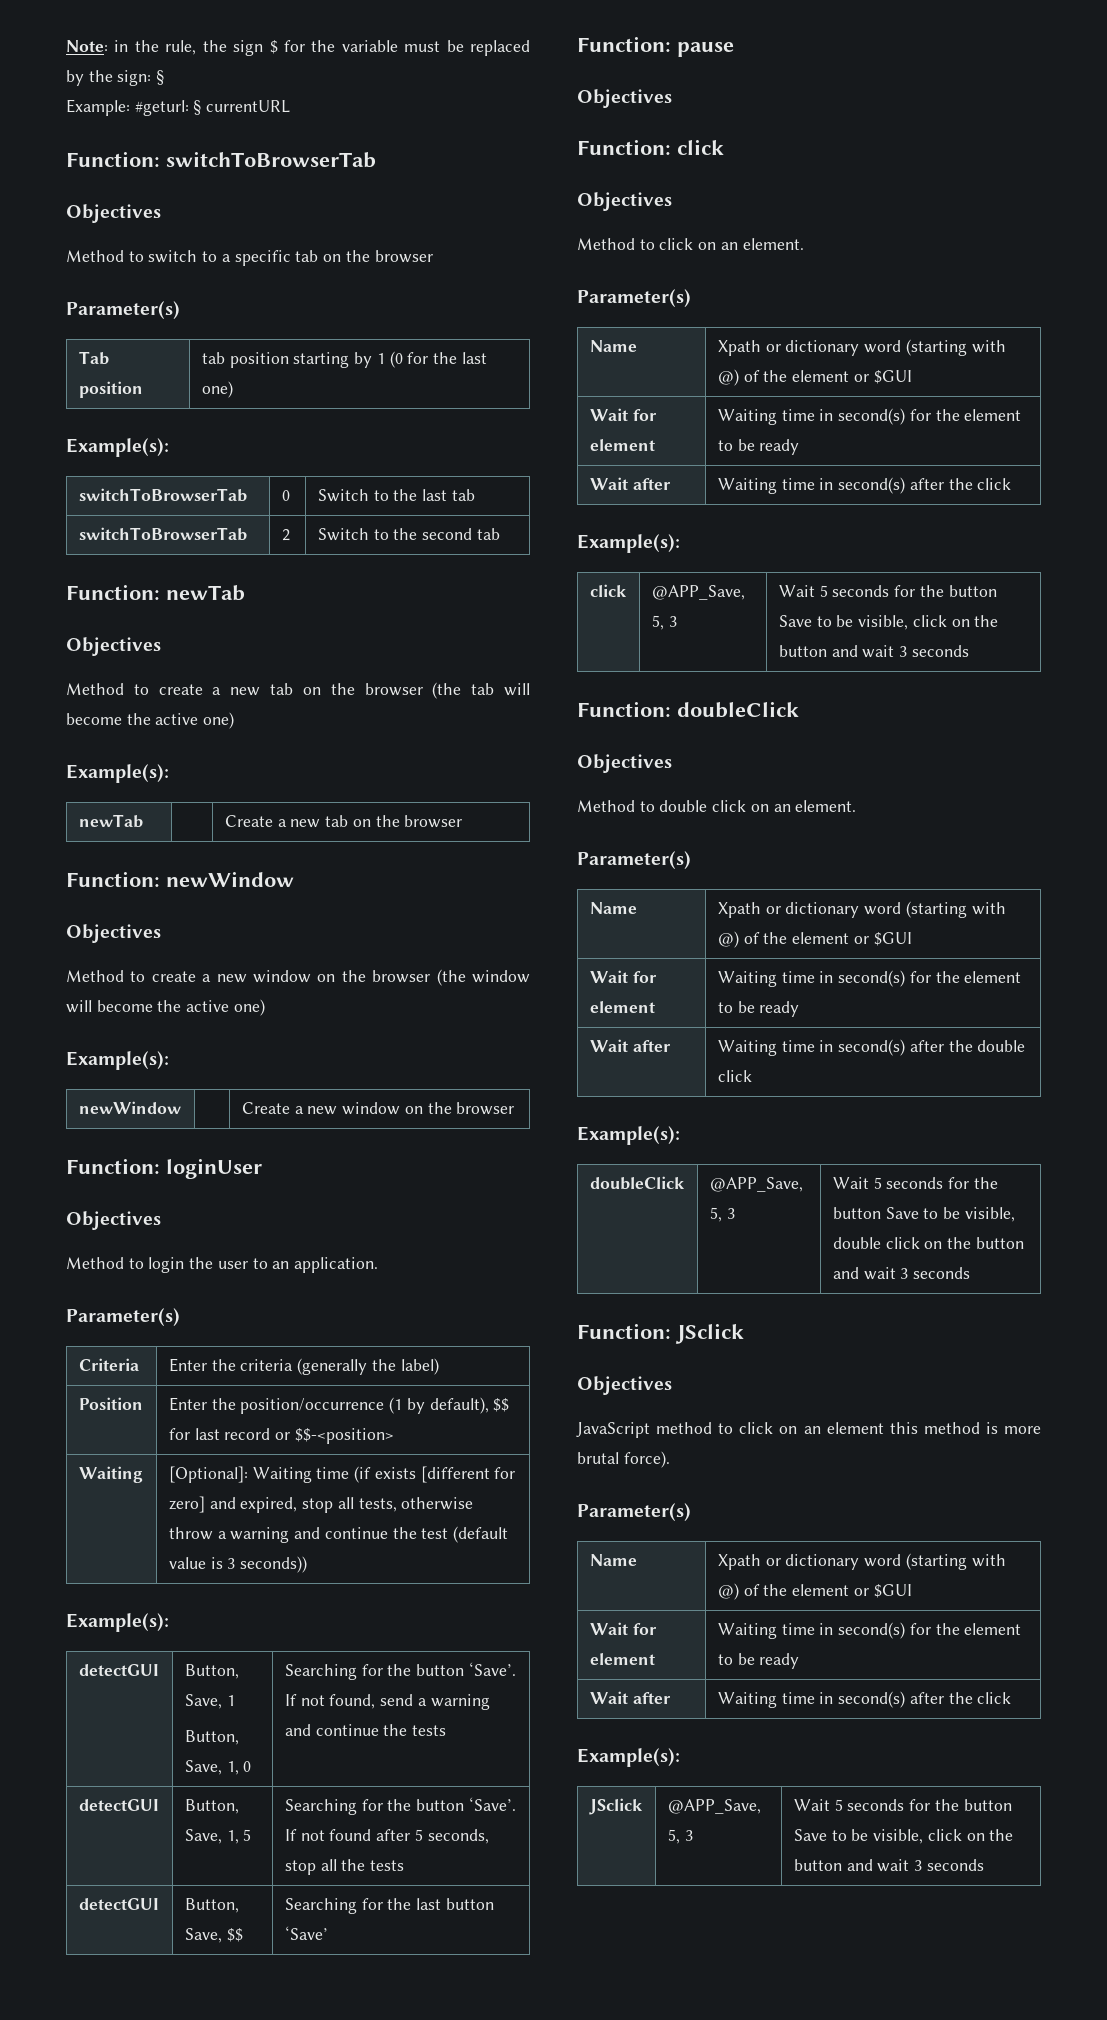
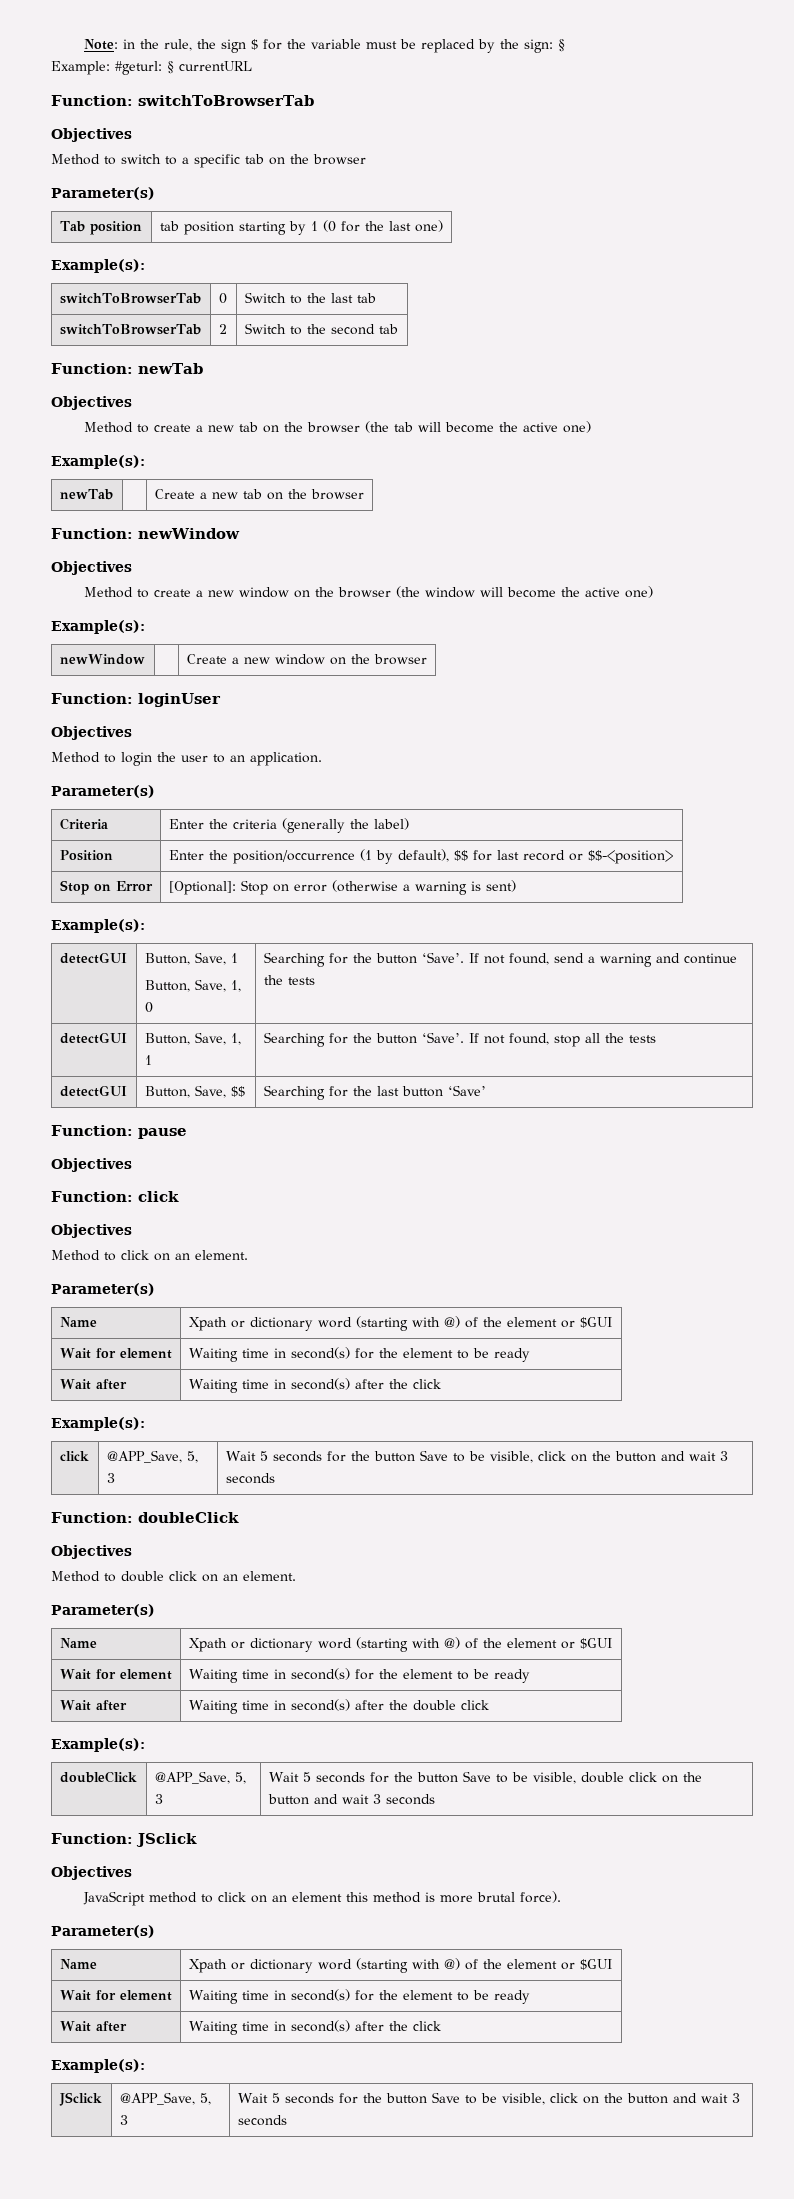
[78,1466,143,1483] [168,1466,516,1483] [168,1496,474,1513] [168,1526,509,1543] [168,1556,308,1573] Waiting | [Optional]: Waiting time (if exists [different for zero] and expired, stop all tests, otherwise throw a warning and continue the test (default value is 3 seconds)) -> [59,880,153,895] [168,880,516,895] Stop on Error | [Optional]: Stop on error (otherwise a warning is sent)
[243,1829,252,1841] [284,1797,516,1815] [284,1829,489,1844] 5 | Searching for the button ‘Save’. If not found after 5 seconds, -> [144,1055,152,1065] [263,1032,549,1047] 1 | Searching for the button ‘Save’. If not found,

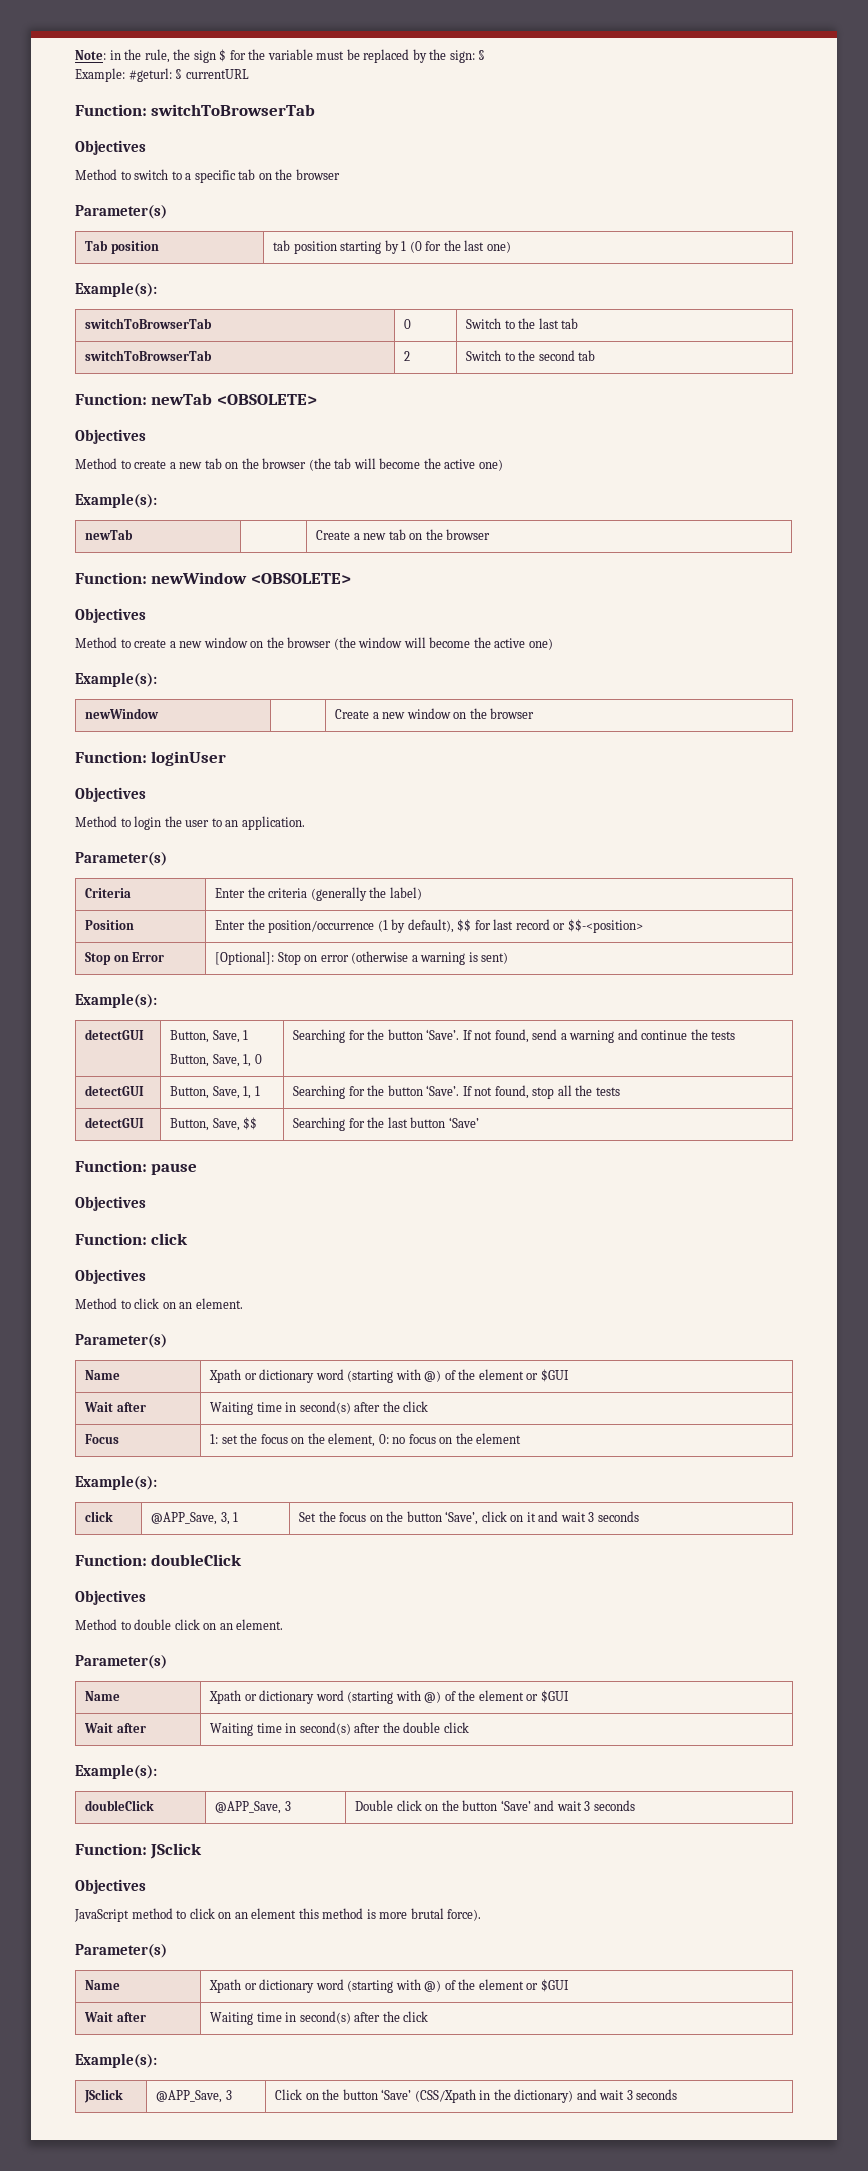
(203, 368) none -> [216,394,317,405] <OBSOLETE>
(240, 533) none -> [250,573,351,584] <OBSOLETE>
[59,1348,172,1359] [188,1347,530,1362] [59,1379,127,1390] [188,1378,441,1393] [51,1417,145,1431] [59,1451,89,1461] [106,1450,198,1463] [106,1473,115,1483] [225,1450,656,1463] // Wait for element | Waiting time in second(s) for the element to be ready // Wait after | Waiting time in second(s) after the click // Example(s): // click | @APP_Save, 5, 3 | Wait 5 seconds for the button Save to be visible, click on the button -> [84,1402,146,1412] [210,1401,429,1415] [85,1434,120,1444] [210,1433,522,1447] [75,1475,157,1490] [85,1511,114,1522] [151,1512,239,1525] [299,1511,536,1525] // Wait after | Waiting time in second(s) after the click // Focus | 1: set the focus on the element, 0: no focus on the element // Example(s): // click | @APP_Save, 3, 1 | Set the focus on the button ‘Save’, click on it
[59,1669,172,1680] [188,1668,530,1683] // Wait for element | Waiting time in second(s) for the element to be ready -> (569, 1696) none
[234,1772,246,1784] [154,1794,163,1804] [268,1771,702,1784] [267,1794,309,1805] 5, 3 | Wait 5 seconds for the button Save to be visible, double click on the button -> [284,1801,291,1811] [355,1800,531,1811] 3 | Double click on the button ‘Save’
[59,1990,172,2001] [188,1989,530,2004] // Wait for element | Waiting time in second(s) for the element to be ready -> (569, 1985) none
[199,2093,211,2105] [119,2115,128,2125] [237,2092,668,2105] 5, 3 | Wait 5 seconds for the button Save to be visible, click on the button -> [225,2090,232,2100] [275,2089,574,2103] 3 | Click on the button ‘Save’ (CSS/Xpath in the dictionary)

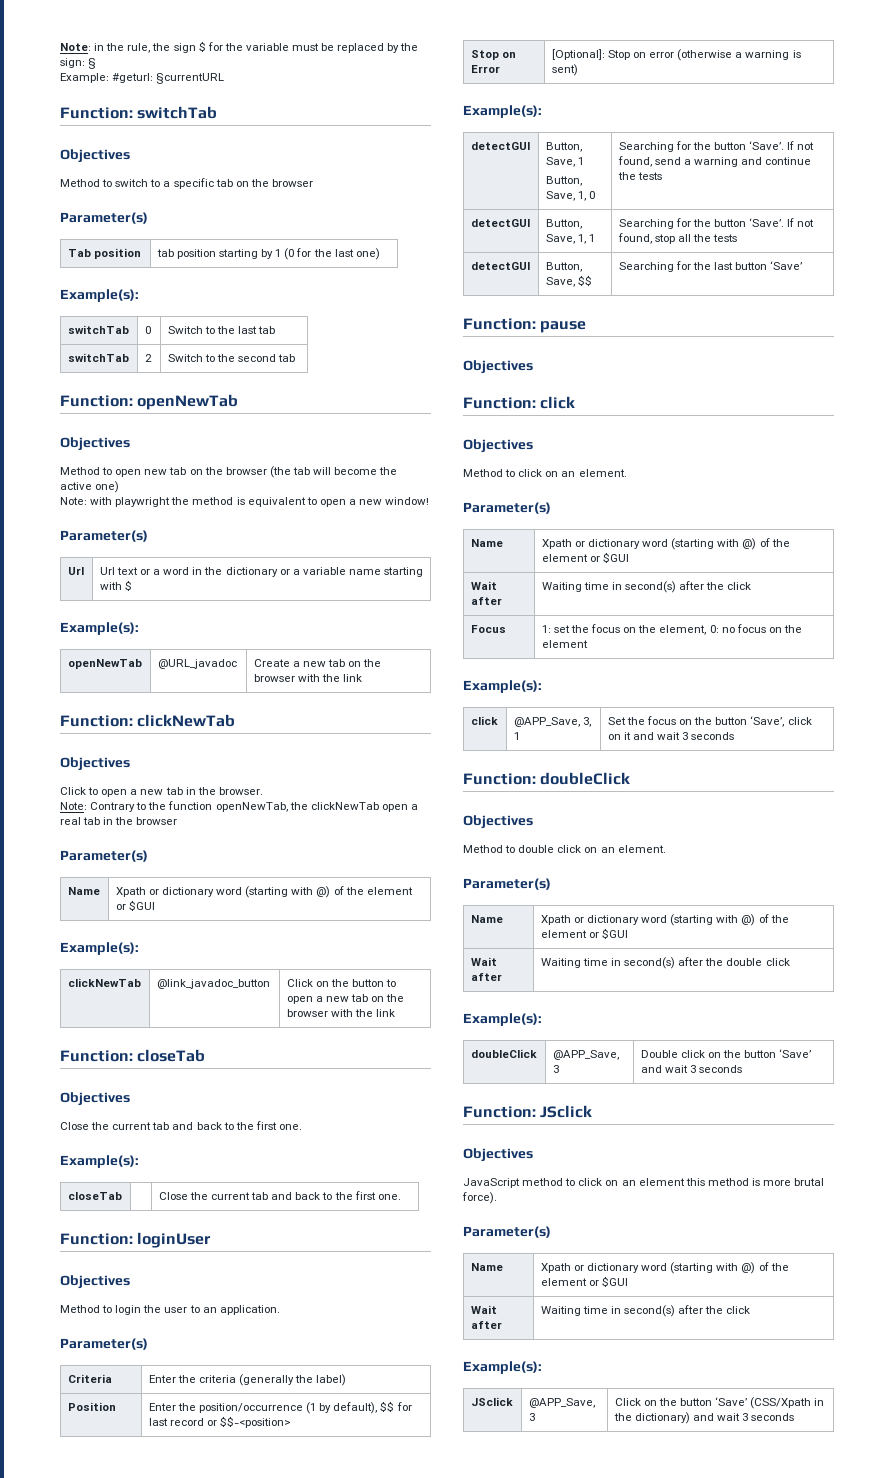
[175,69,249,79] [75,104,316,116] § currentURL // Function: switchToBrowserTab -> [156,73,225,84] [60,106,218,119] §currentURL // Function: switchTab
[85,318,213,329] switchToBrowserTab -> [67,325,129,334] switchTab
[85,350,213,361] switchToBrowserTab -> [67,353,129,362] switchTab
[151,393,317,405] [75,429,146,444] [75,458,176,469] newTab <OBSOLETE> // Objectives // Method to create a -> [137,394,239,410] [60,437,130,451] [60,467,142,477] openNewTab // Objectives // Method to open
[75,493,157,508] [85,529,134,540] // Example(s): // newTab | -> [60,497,430,507] [60,530,148,542] [67,567,84,575] [99,567,424,577] [99,580,132,591] [60,622,139,635] [67,659,142,669] [157,659,237,669] // Note: with playwright the method is equivalent to open a new window! // Parameter(s) // Url | Url text or a word in the dictionary or a variable name starting with $ // Example(s): // openNewTab | @URL_javadoc
[75,572,351,584] [75,608,146,623] [75,637,553,650] [75,672,157,687] [85,708,160,719] [335,708,535,719] // Function: newWindow <OBSOLETE> // Objectives // Method to create a new window on the browser (the window will become the active one) // Example(s): // newWindow | | Create a new window on the browser -> [297,674,363,682] [60,714,236,727] [60,757,130,771] [60,787,263,797] [60,801,418,812] [60,817,178,825] [60,850,148,862] [67,887,100,895] [115,886,413,898] [115,900,155,911] [60,942,139,955] [67,978,141,987] [156,979,270,989] [286,979,397,987] [286,994,405,1004] [286,1009,396,1017] [60,1049,206,1062] [60,1092,130,1106] [60,1121,302,1130] [60,1155,139,1168] [67,1192,122,1200] [158,1191,401,1200] with the link // Function: clickNewTab // Objectives // Click to open a new tab in the browser. // Note: Contrary to the function openNewTab, the clickNewTab open a real tab in the browser // Parameter(s) // Name | Xpath or dictionary word (starting with @) of the element or $GUI // Example(s): // clickNewTab | @link_javadoc_button | Click on the button to open a new tab on the browser with the link // Function: closeTab // Objectives // Close the current tab and back to the first one. // Example(s): // closeTab | | Close the current tab and back to the first one.

